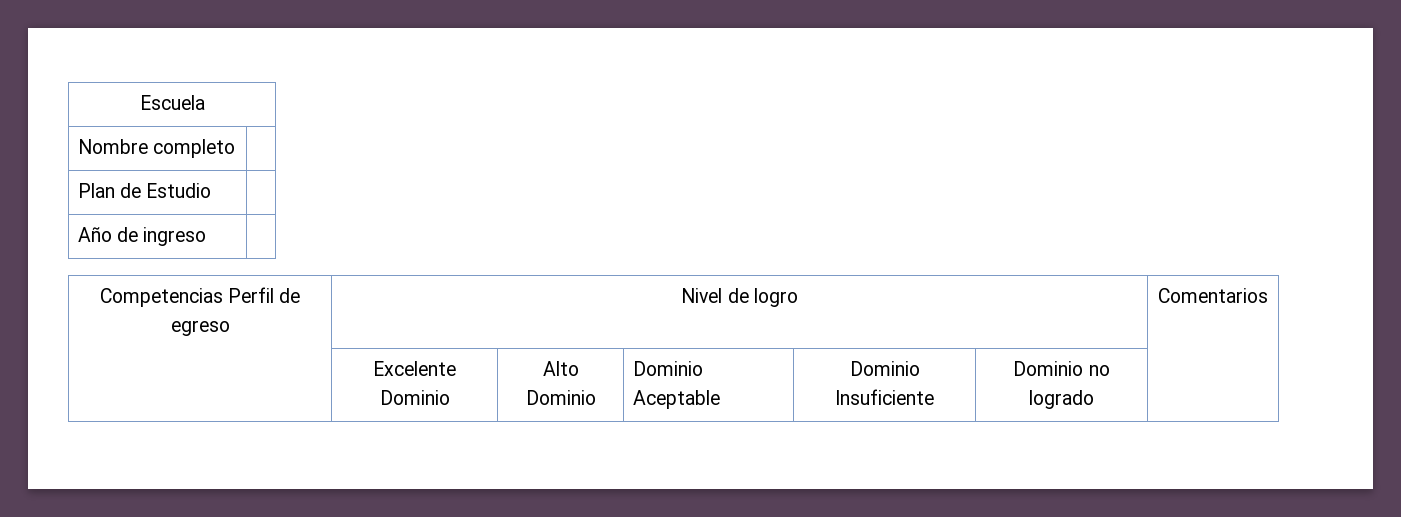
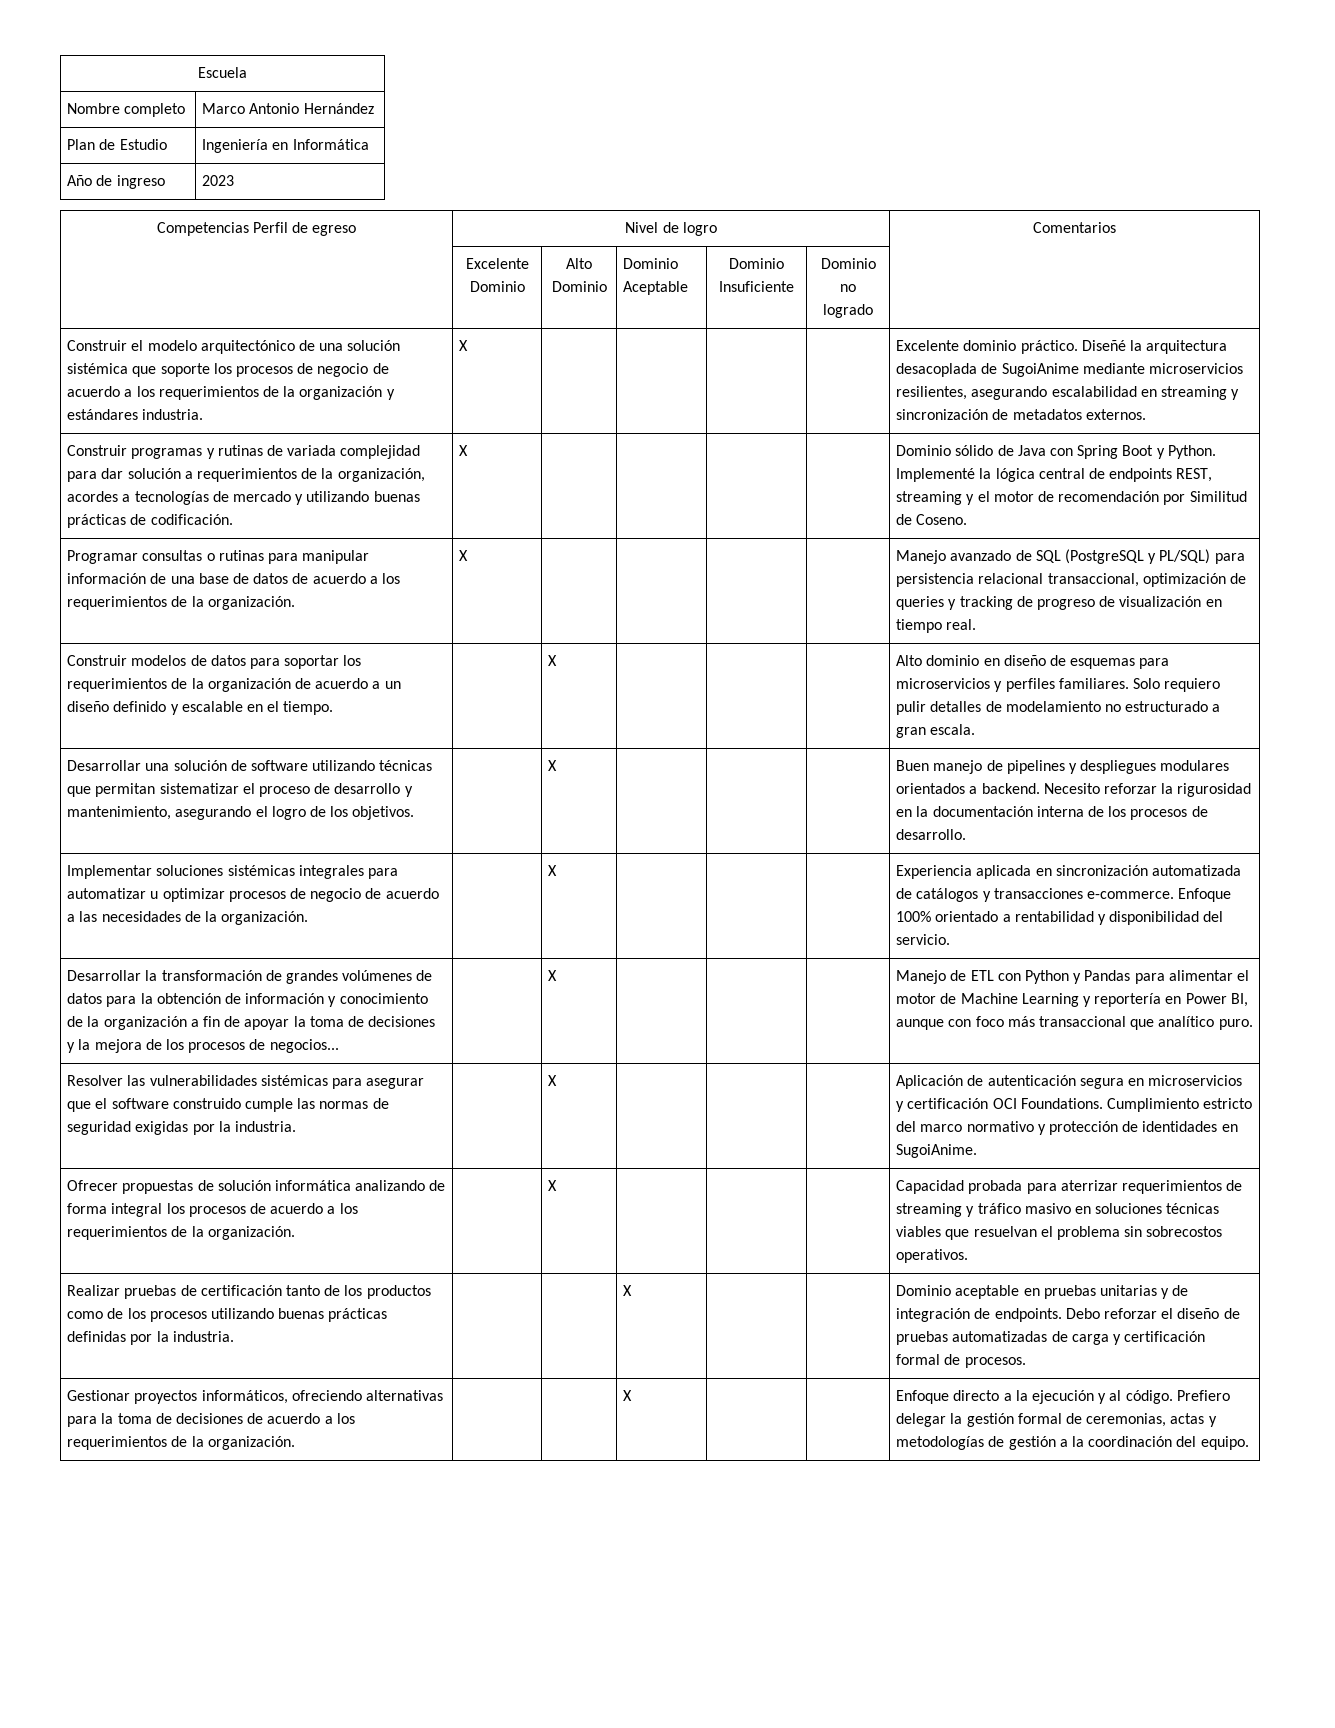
(235, 148) none -> [202,103,374,114] Marco Antonio Hernández
(212, 190) none -> [202,139,369,153] Ingeniería en Informática
(207, 236) none -> [202,175,235,186] 2023
(1094, 399) none -> [67,340,401,354] [67,363,389,377] [67,386,395,400] [67,409,204,420] [459,340,469,351] [896,340,1228,354] [896,363,1244,377] [896,386,1240,400] [896,409,1146,420] [67,445,421,459] [67,468,425,482] [67,491,420,505] [67,514,233,528] [459,445,469,456] [896,445,1216,459] [896,468,1213,482] [896,491,1247,505] [896,514,968,525] [67,550,370,564] [67,573,400,584] [67,596,295,610] [459,550,469,561] [896,549,1245,564] [896,573,1247,587] [896,596,1222,610] [896,619,977,633] [67,655,362,669] [67,678,401,692] [67,701,334,715] [548,655,558,666] [896,655,1170,669] [896,678,1221,692] [896,701,1221,715] [896,724,976,738] [67,760,433,771] [67,783,413,797] [67,806,415,820] [548,760,558,771] [896,760,1230,774] [896,783,1252,797] [896,806,1208,820] [896,829,967,840] [67,865,399,879] [67,888,439,902] [67,911,309,925] [548,865,558,876] [896,865,1242,879] [896,888,1232,902] [896,911,1224,925] [896,934,951,945] [67,970,433,984] [67,993,428,1007] [67,1016,436,1030] [67,1039,339,1053] [548,970,558,981] [896,970,1249,984] [896,993,1248,1007] [896,1016,1253,1030] [67,1075,425,1089] [67,1098,389,1112] [67,1121,297,1135] [548,1075,558,1086] [896,1075,1243,1089] [896,1098,1253,1112] [896,1121,1238,1135] [896,1144,978,1158] [67,1180,446,1194] [67,1203,358,1217] [67,1226,295,1240] [548,1180,558,1191] [896,1180,1243,1194] [896,1203,1220,1217] [896,1226,1223,1240] [896,1249,969,1263] [67,1285,431,1299] [67,1308,388,1322] [67,1331,234,1345] [623,1285,633,1296] [896,1285,1189,1299] [896,1308,1240,1322] [896,1331,1206,1345] [896,1354,1026,1368] [67,1390,444,1404] [67,1413,355,1427] [67,1436,295,1450] [623,1390,633,1401] [896,1390,1230,1404] [896,1413,1217,1427] [896,1436,1249,1450] // Construir el modelo arquitectónico de una solución sistémica que soporte los procesos de negocio de acuerdo a los requerimientos de la organización y estándares industria. | X | | | | | Excelente dominio práctico. Diseñé la arquitectura desacoplada de SugoiAnime mediante microservicios resilientes, asegurando escalabilidad en streaming y sincronización de metadatos externos. // Construir programas y rutinas de variada complejidad para dar solución a requerimientos de la organización, acordes a tecnologías de mercado y utilizando buenas prácticas de codificación. | X | | | | | Dominio sólido de Java con Spring Boot y Python. Implementé la lógica central de endpoints REST, streaming y el motor de recomendación por Similitud de Coseno. // Programar consultas o rutinas para manipular información de una base de datos de acuerdo a los requerimientos de la organización. | X | | | | | Manejo avanzado de SQL (PostgreSQL y PL/SQL) para persistencia relacional transaccional, optimización de queries y tracking de progreso de visualización en tiempo real. // Construir modelos de datos para soportar los requerimientos de la organización de acuerdo a un diseño definido y escalable en el tiempo. | | X | | | | Alto dominio en diseño de esquemas para microservicios y perfiles familiares. Solo requiero pulir detalles de modelamiento no estructurado a gran escala. // Desarrollar una solución de software utilizando técnicas que permitan sistematizar el proceso de desarrollo y mantenimiento, asegurando el logro de los objetivos. | | X | | | | Buen manejo de pipelines y despliegues modulares orientados a backend. Necesito reforzar la rigurosidad en la documentación interna de los procesos de desarrollo. // Implementar soluciones sistémicas integrales para automatizar u optimizar procesos de negocio de acuerdo a las necesidades de la organización. | | X | | | | Experiencia aplicada en sincronización automatizada de catálogos y transacciones e-commerce. Enfoque 100% orientado a rentabilidad y disponibilidad del servicio. // Desarrollar la transformación de grandes volúmenes de datos para la obtención de información y conocimiento de la organización a fin de apoyar la toma de decisiones y la mejora de los procesos de negocios... | | X | | | | Manejo de ETL con Python y Pandas para alimentar el motor de Machine Learning y reportería en Power BI, aunque con foco más transaccional que analítico puro. // Resolver las vulnerabilidades sistémicas para asegurar que el software construido cumple las normas de seguridad exigidas por la industria. | | X | | | | Aplicación de autenticación segura en microservicios y certificación OCI Foundations. Cumplimiento estricto del marco normativo y protección de identidades en SugoiAnime. // Ofrecer propuestas de solución informática analizando de forma integral los procesos de acuerdo a los requerimientos de la organización. | | X | | | | Capacidad probada para aterrizar requerimientos de streaming y tráfico masivo en soluciones técnicas viables que resuelvan el problema sin sobrecostos operativos. // Realizar pruebas de certificación tanto de los productos como de los procesos utilizando buenas prácticas definidas por la industria. | | | X | | | Dominio aceptable en pruebas unitarias y de integración de endpoints. Debo reforzar el diseño de pruebas automatizadas de carga y certificación formal de procesos. // Gestionar proyectos informáticos, ofreciendo alternativas para la toma de decisiones de acuerdo a los requerimientos de la organización. | | | X | | | Enfoque directo a la ejecución y al código. Prefiero delegar la gestión formal de ceremonias, actas y metodologías de gestión a la coordinación del equipo.

